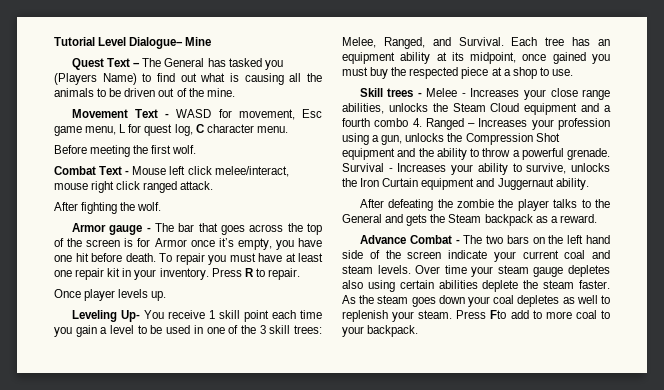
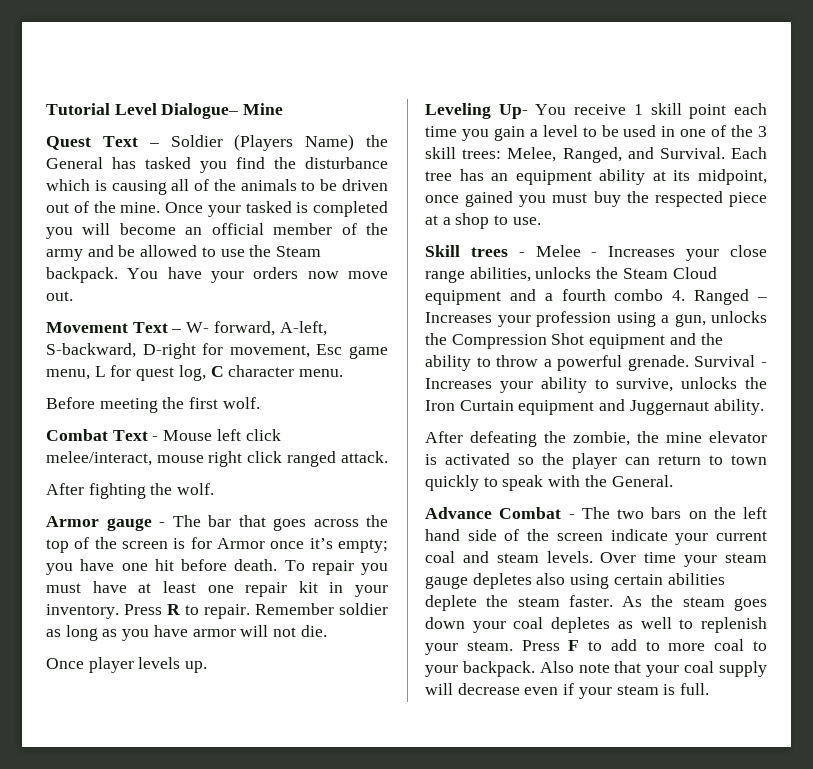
[142,58,283,70] [54,73,226,85] The General has tasked you (Players Name) to find out what -> [170,134,388,151] [46,157,388,173] [46,179,90,191] Soldier (Players Name) the General has tasked you find the disturbance which
(302, 77) none -> [194,179,210,191] of
[71,109,212,118] // Movement Text - WASD -> [165,201,388,217] [46,223,389,239] [46,245,322,261] [46,267,388,283] [46,291,73,301] [46,321,327,336] [46,343,196,359] Once your tasked is completed you will become an official member of the army and be allowed to use the Steam backpack. You have your orders now move out. // Movement Text – W- forward, A-left, S-backward, D-right
[237,238,272,250] empty, -> [338,539,388,553] empty;
(300, 274) none -> [255,603,388,615] [46,625,327,641] Remember soldier as long as you have armor will not die.
[457,199,610,211] [342,214,597,226] zombie the player talks to the General and gets the Steam backpack as a reward. -> [573,431,767,446] [425,453,767,469] [425,475,673,491] zombie, the mine elevator is activated so the player can return to town quickly to speak with the General.
[490,310,507,319] Fto -> [568,640,603,651] F to
(419, 331) none -> [539,661,767,677] [425,683,710,699] Also note that your coal supply will decrease even if your steam is full.

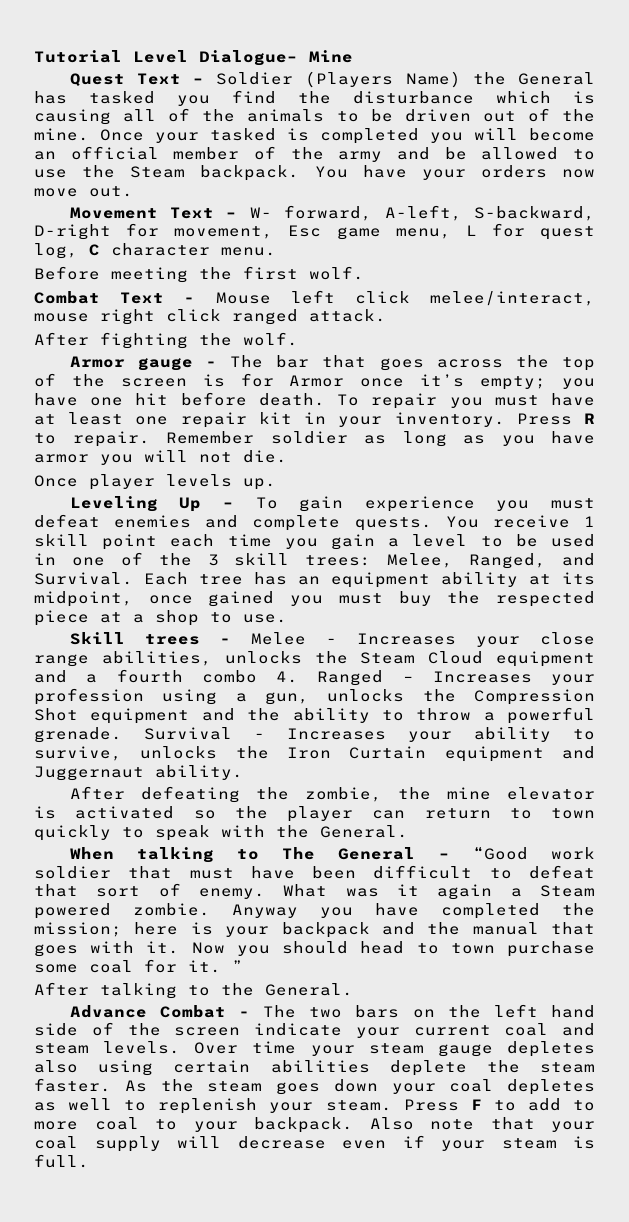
(236, 633) none -> [100,454,133,465] you
[498,104,528,119] Up- -> [179,496,595,512] [34,514,432,531] Up – To gain experience you must defeat enemies and complete quests.
(673, 481) none -> [69,846,595,863] [34,865,595,879] [34,883,595,900] [34,903,595,919] [34,922,595,938] [34,941,595,957] [34,959,243,973] [34,982,353,999] // When talking to The General – “Good work soldier that must have been difficult to defeat that sort of enemy. What was it again a Steam powered zombie. Anyway you have completed the mission; here is your backpack and the manual that goes with it. Now you should head to town purchase some coal for it. ” // After talking to the General.

